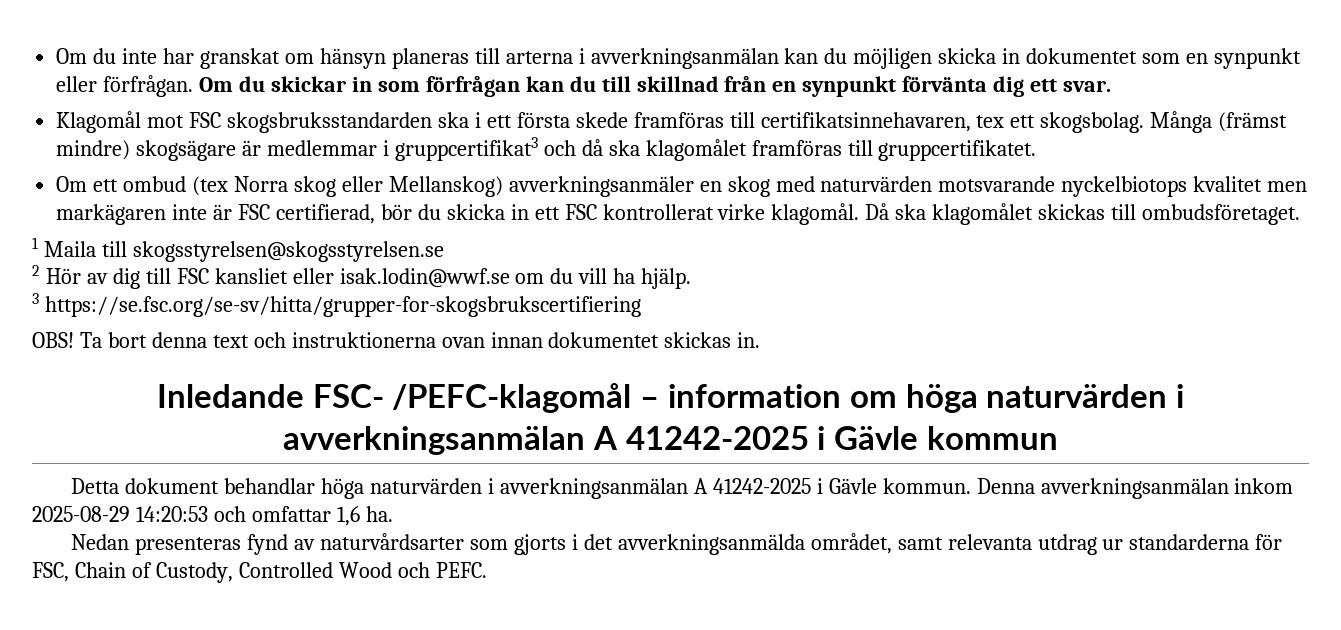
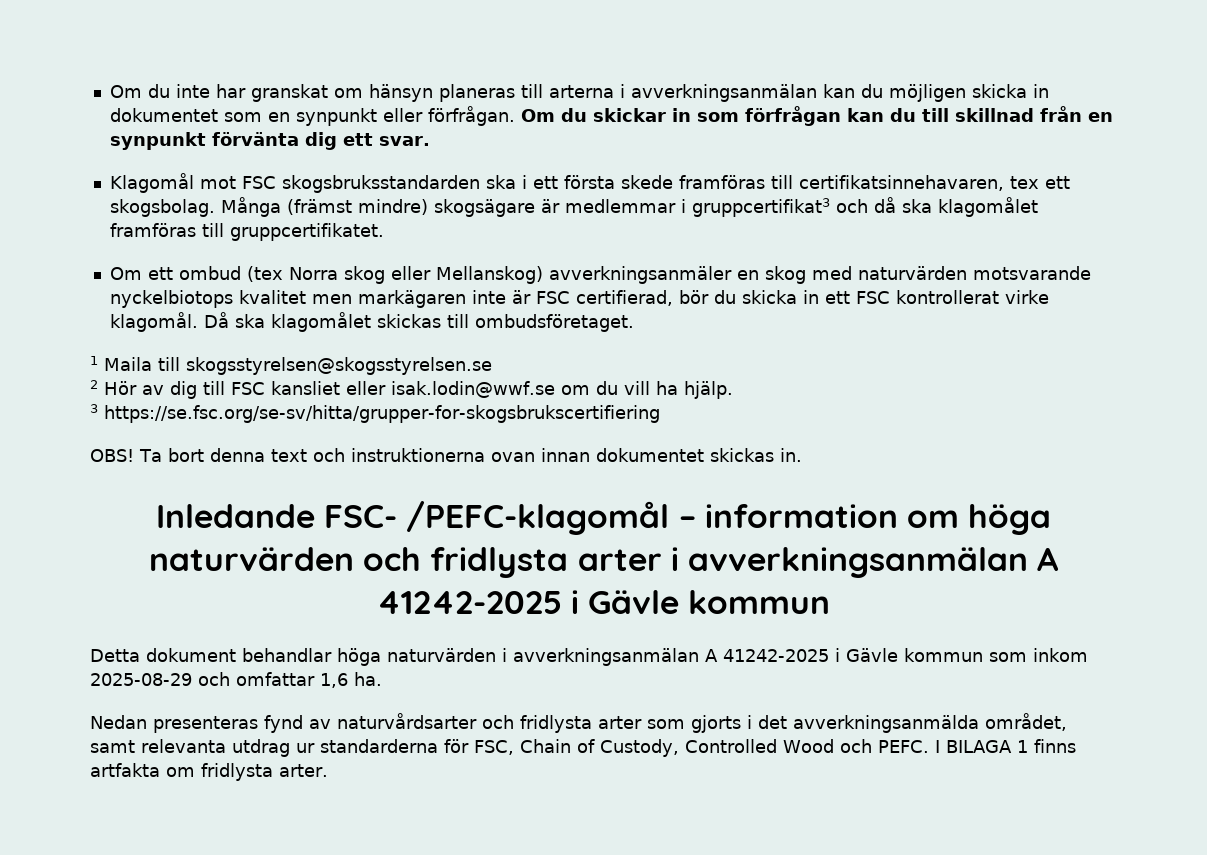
(1168, 396) none -> [363,547,662,578] och fridlysta arter
[882,478,1229,499] kommun. Denna avverkningsanmälan -> [904,648,1027,662] kommun som
[135,506,208,522] 14:20:53 -> (192, 679) none
(465, 541) none -> [482,715,642,733] och fridlysta arter
(487, 570) none -> [934,739,1076,753] [90,763,328,781] I BILAGA 1 finns artfakta om fridlysta arter.

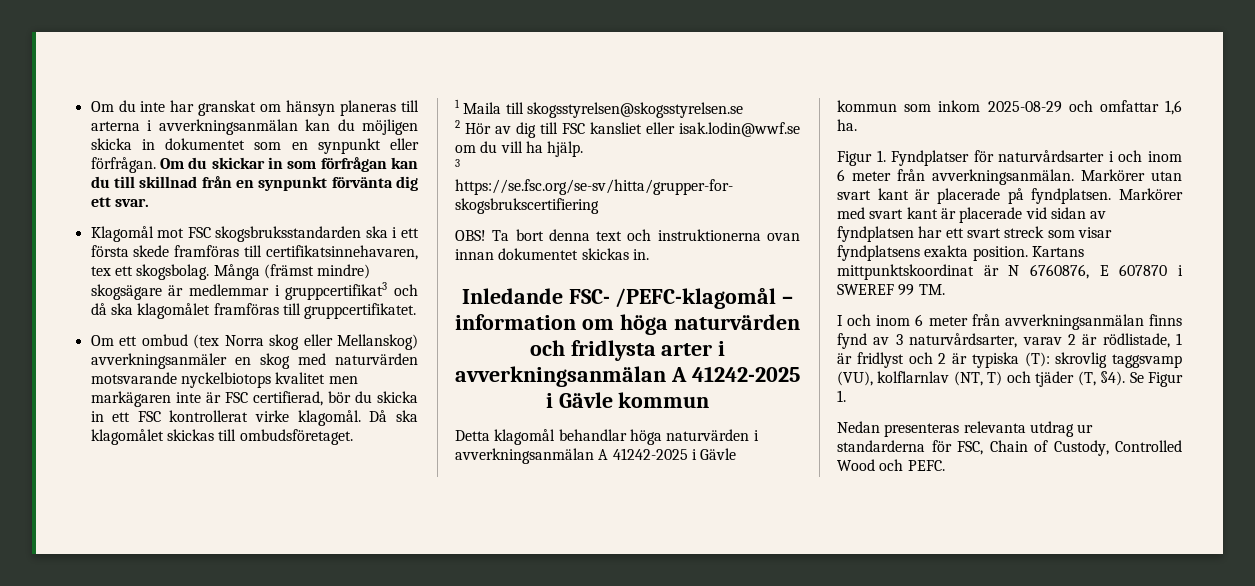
[146,648,236,662] dokument -> [494,429,556,445] klagomål
[90,713,1067,733] [90,740,135,753] Nedan presenteras fynd av naturvårdsarter och fridlysta arter som gjorts i det avverkningsanmälda området, samt -> [837,150,1182,166] [837,169,1182,185] [837,188,1183,204] [837,207,1107,223] [837,226,1112,242] [837,245,1084,261] [837,264,1183,280] [837,284,945,296] [837,314,1182,330] [837,333,1182,349] [837,352,1182,368] [837,371,1183,387] [837,390,846,402] [837,421,960,437] Figur 1. Fyndplatser för naturvårdsarter i och inom 6 meter från avverkningsanmälan. Markörer utan svart kant är placerade på fyndplatsen. Markörer med svart kant är placerade vid sidan av fyndplatsen har ett svart streck som visar fyndplatsens exakta position. Kartans mittpunktskoordinat är N 6760876, E 607870 i SWEREF 99 TM. // I och inom 6 meter från avverkningsanmälan finns fynd av 3 naturvårdsarter, varav 2 är rödlistade, 1 är fridlyst och 2 är typiska (T): skrovlig taggsvamp (VU), kolflarnlav (NT, T) och tjäder (T, §4). Se Figur 1. // Nedan presenteras
[934,739,1076,753] [90,763,328,781] I BILAGA 1 finns artfakta om fridlysta arter. -> (945, 465) none

